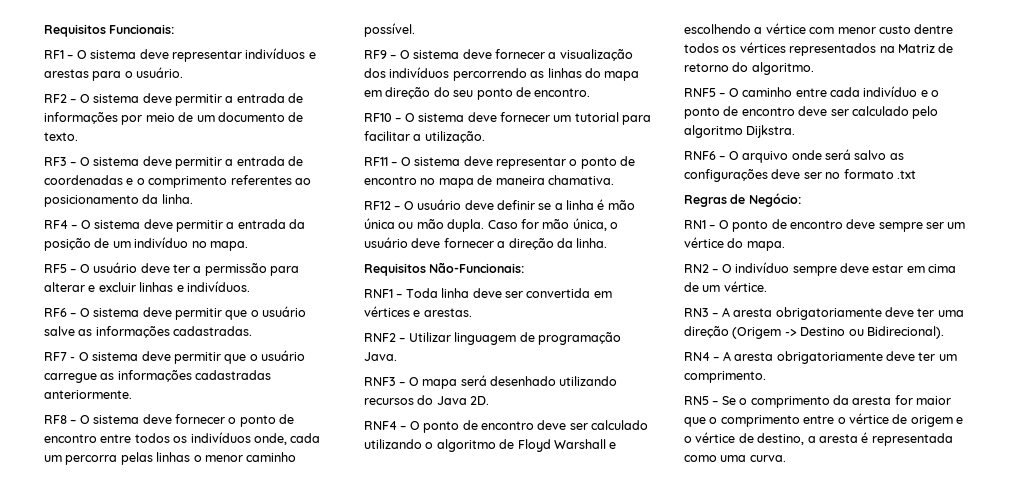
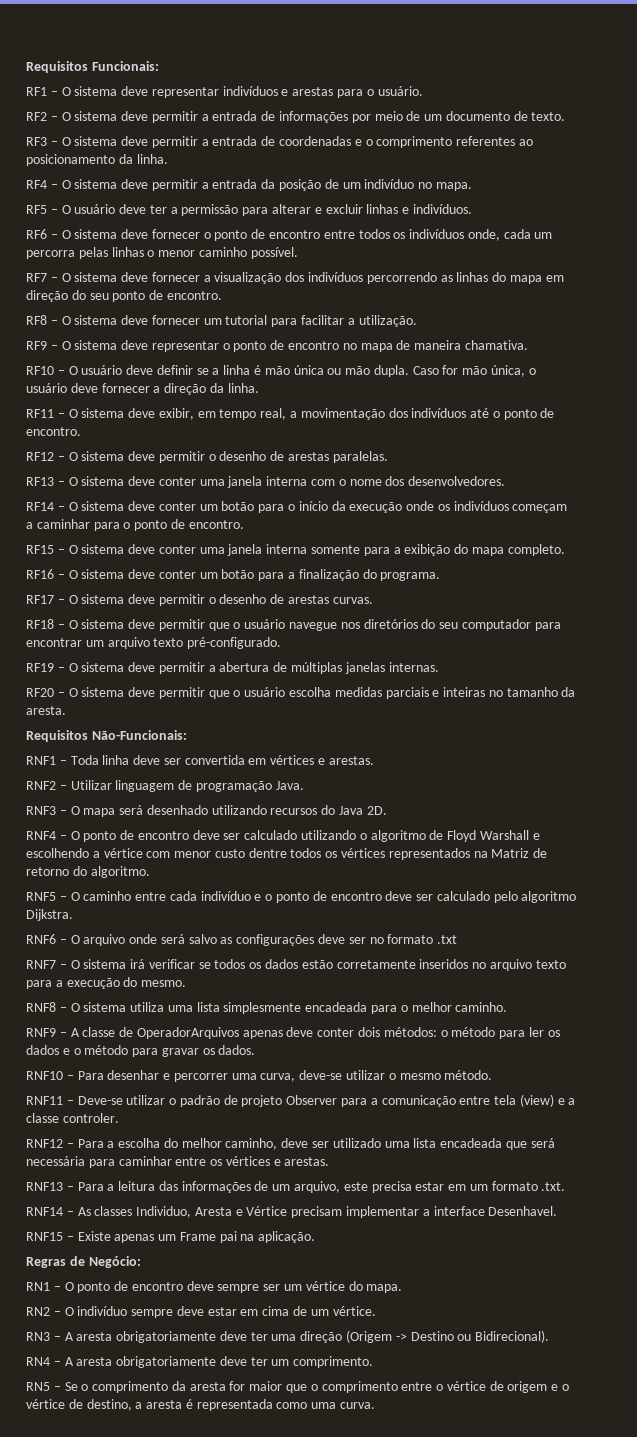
[174,306,306,320] [44,326,253,338] [44,350,305,364] [44,370,272,383] [44,390,132,399] [44,414,172,424] permitir que o usuário salve as informações cadastradas. // RF7 - O sistema deve permitir que o usuário carregue as informações cadastradas anteriormente. // RF8 – O sistema deve -> (149, 234) none
[364,50,387,59] RF9 -> [26,273,47,282] RF7
[364,113,392,122] RF10 -> [26,315,47,325] RF8
[364,157,388,166] RF11 -> [26,341,47,350] RF9
[364,201,391,210] RF12 -> [26,366,54,375] RF10
(608, 243) none -> [26,408,555,420] [26,427,81,436] [26,451,388,463] [26,476,506,488] [26,501,568,513] [26,519,244,531] [26,544,565,556] [26,569,441,581] [26,594,373,606] [26,619,561,631] [26,637,282,649] [26,662,439,674] [26,687,576,699] [26,706,66,715] // RF11 – O sistema deve exibir, em tempo real, a movimentação dos indivíduos até o ponto de encontro. // RF12 – O sistema deve permitir o desenho de arestas paralelas. // RF13 – O sistema deve conter uma janela interna com o nome dos desenvolvedores. // RF14 – O sistema deve conter um botão para o início da execução onde os indivíduos começam a caminhar para o ponto de encontro. // RF15 – O sistema deve conter uma janela interna somente para a exibição do mapa completo. // RF16 – O sistema deve conter um botão para a finalização do programa. // RF17 – O sistema deve permitir o desenho de arestas curvas. // RF18 – O sistema deve permitir que o usuário navegue nos diretórios do seu computador para encontrar um arquivo texto pré-configurado. // RF19 – O sistema deve permitir a abertura de múltiplas janelas internas. // RF20 – O sistema deve permitir que o usuário escolha medidas parciais e inteiras no tamanho da aresta.
(916, 174) none -> [26,959,566,971] [26,977,187,989] [26,1002,508,1014] [26,1027,560,1039] [26,1045,256,1057] [26,1070,493,1082] [26,1094,576,1107] [26,1113,119,1123] [26,1138,555,1150] [26,1156,330,1168] [26,1181,566,1193] [26,1206,558,1218] [26,1231,316,1243] // RNF7 – O sistema irá verificar se todos os dados estão corretamente inseridos no arquivo texto para a execução do mesmo. // RNF8 – O sistema utiliza uma lista simplesmente encadeada para o melhor caminho. // RNF9 – A classe de OperadorArquivos apenas deve conter dois métodos: o método para ler os dados e o método para gravar os dados. // RNF10 – Para desenhar e percorrer uma curva, deve-se utilizar o mesmo método. // RNF11 – Deve-se utilizar o padrão de projeto Observer para a comunicação entre tela (view) e a classe controler. // RNF12 – Para a escolha do melhor caminho, deve ser utilizado uma lista encadeada que será necessária para caminhar entre os vértices e arestas. // RNF13 – Para a leitura das informações de um arquivo, este precisa estar em um formato .txt. // RNF14 – As classes Individuo, Aresta e Vértice precisam implementar a interface Desenhavel. // RNF15 – Existe apenas um Frame pai na aplicação.

